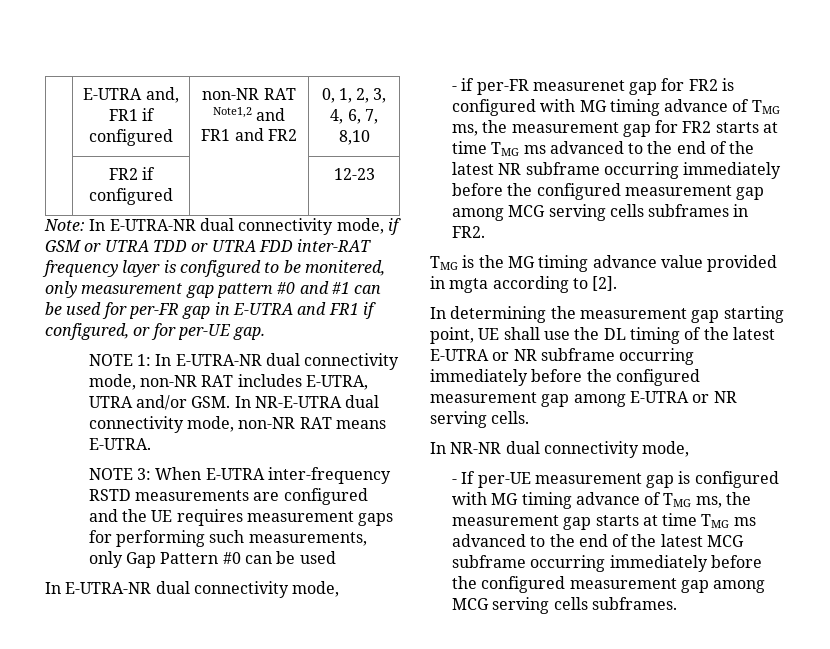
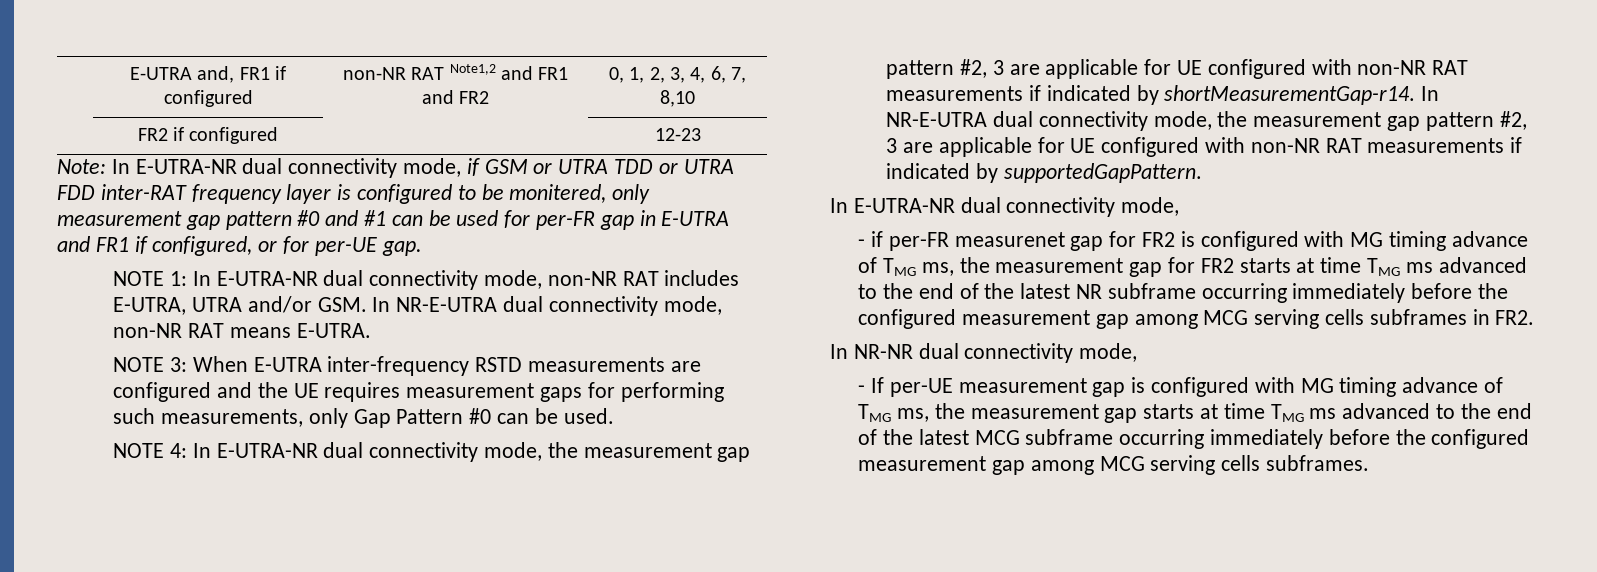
[299,551,336,564] used -> [563,408,614,424] [113,442,751,462] [886,59,1469,79] [886,85,1440,105] [886,111,1527,131] [886,137,1523,157] [886,163,1202,183] used. // NOTE 4: In E-UTRA-NR dual connectivity mode, the measurement gap pattern #2, 3 are applicable for UE configured with non-NR RAT measurements if indicated by shortMeasurementGap-r14. In NR-E-UTRA dual connectivity mode, the measurement gap pattern #2, 3 are applicable for UE configured with non-NR RAT measurements if indicated by supportedGapPattern.
[430,255,778,272] [430,276,618,293] [430,306,784,323] [430,327,775,344] [430,348,695,365] [430,369,700,386] [430,391,737,407] [430,411,530,428] // TMG is the MG timing advance value provided in mgta according to [2]. // In determining the measurement gap starting point, UE shall use the DL timing of the latest E-UTRA or NR subframe occurring immediately before the configured measurement gap among E-UTRA or NR serving cells. -> (1535, 317) none

